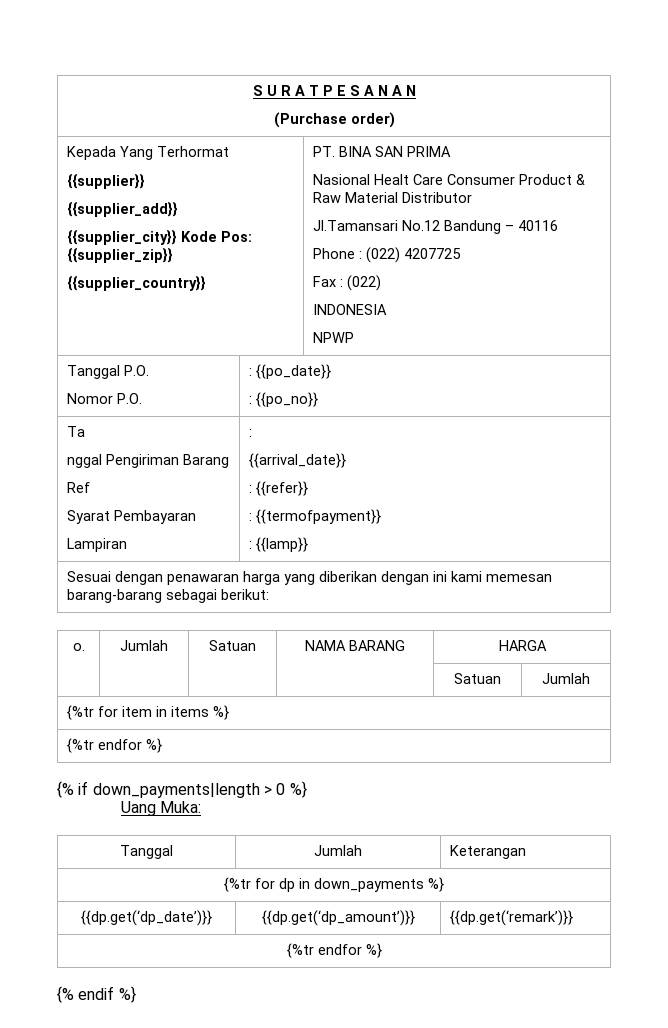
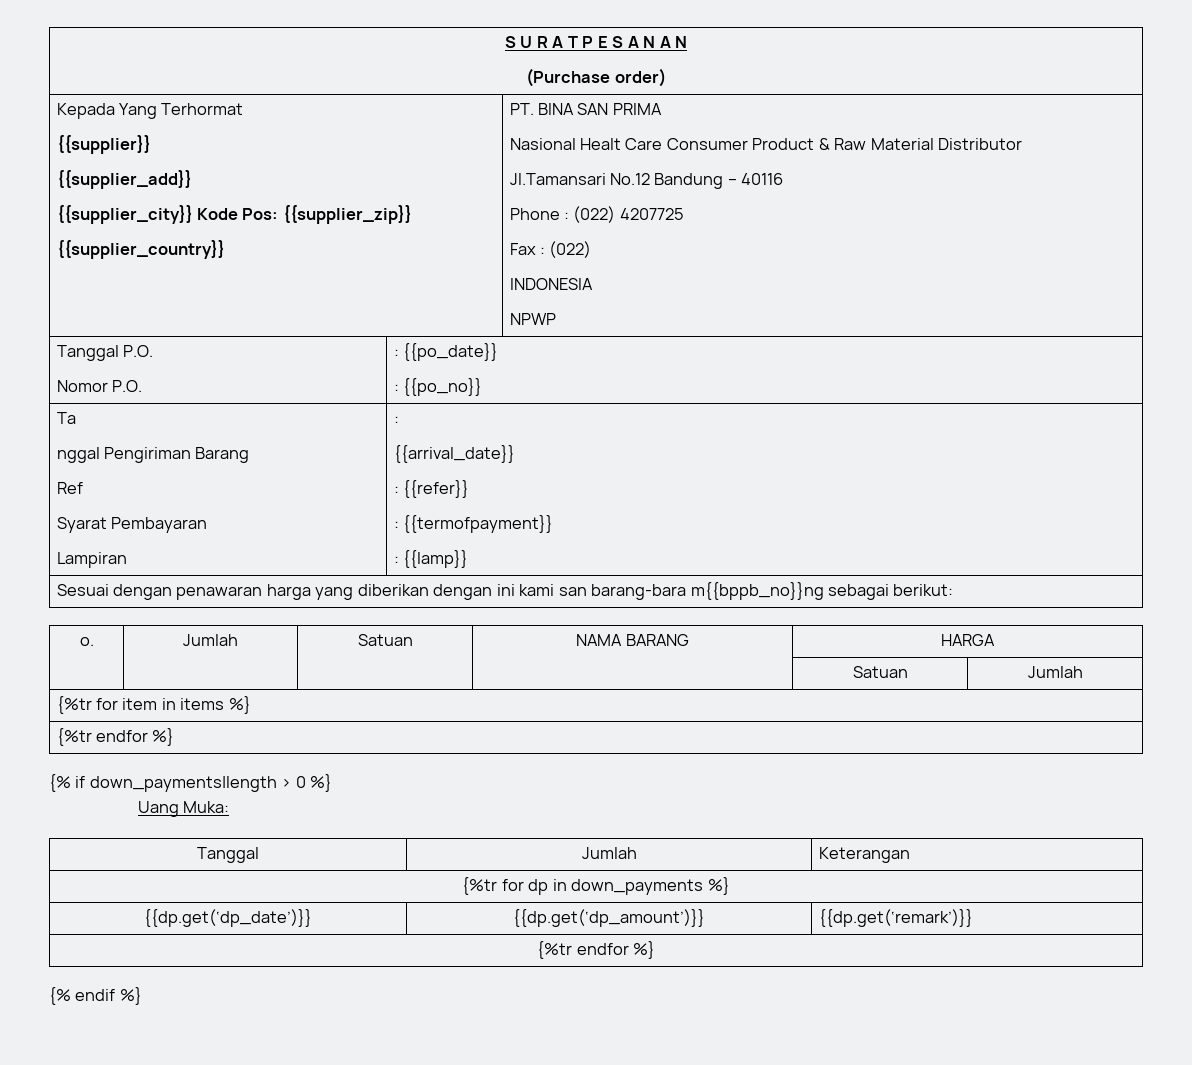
[486,574,553,582] [67,589,163,603] memesan barang-barang -> [558,582,824,600] san barang-bara m{{bppb_no}}ng

